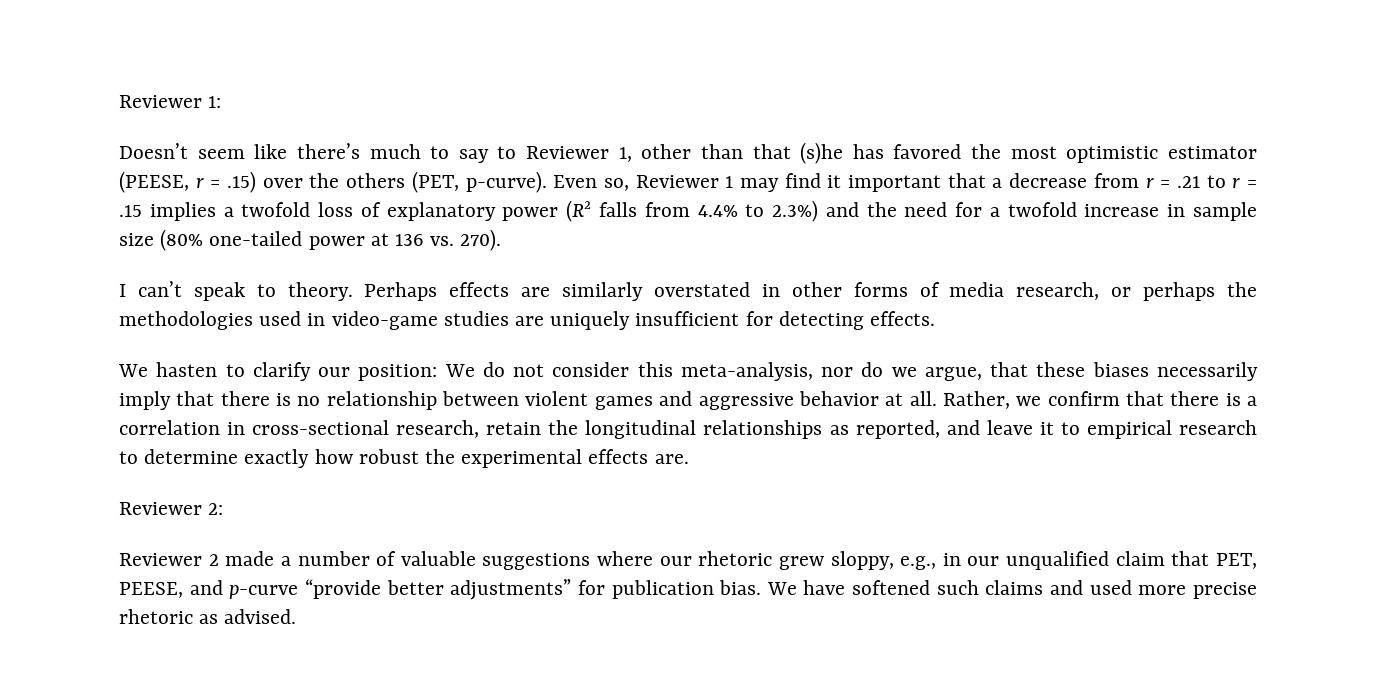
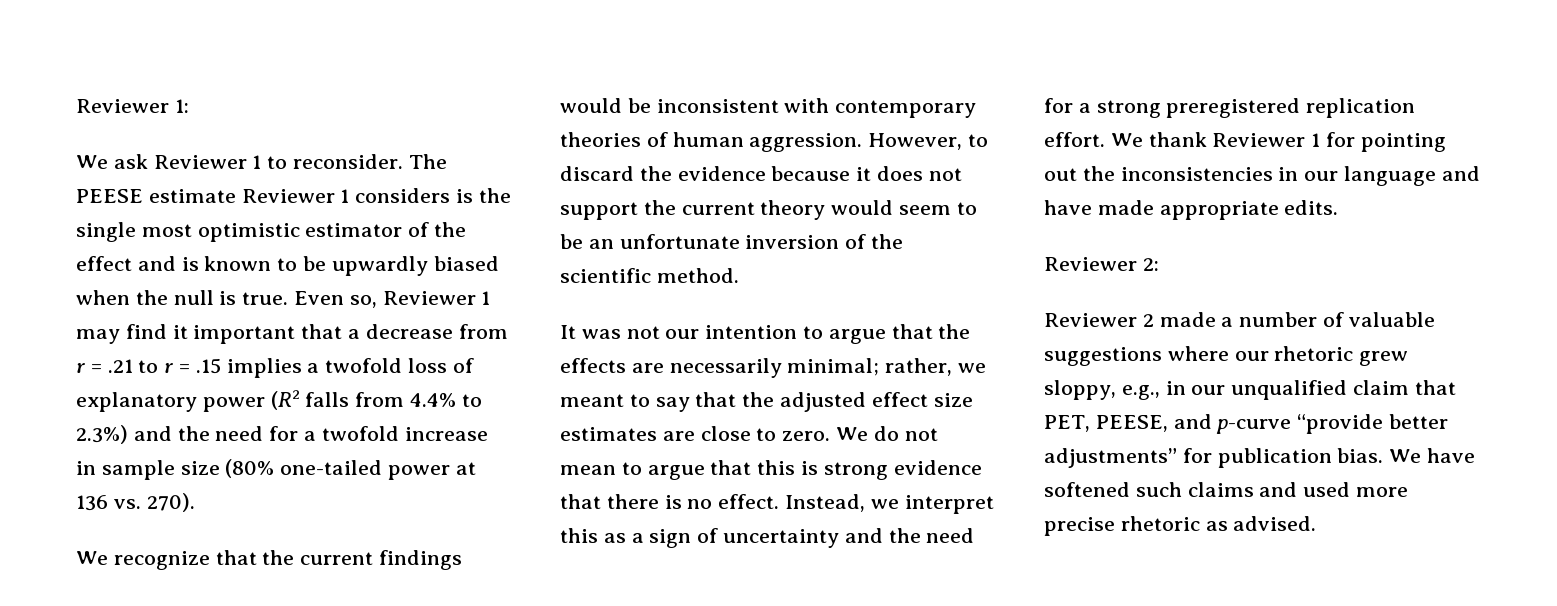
[119,142,1257,164] [119,171,547,193] Doesn’t seem like there’s much to say to Reviewer 1, other than that (s)he has favored the most optimistic estimator (PEESE, r = .15) over the others (PET, p-curve). -> [76,154,447,169] [76,188,511,203] [76,222,467,242] [76,256,499,276] [76,290,289,305] We ask Reviewer 1 to reconsider. The PEESE estimate Reviewer 1 considers is the single most optimistic estimator of the effect and is known to be upwardly biased when the null is true.
[119,281,1258,301] [119,311,936,330] [118,362,1259,381] [119,391,1257,410] [119,420,1257,439] [119,449,689,468] I can’t speak to theory. Perhaps effects are similarly overstated in other forms of media research, or perhaps the methodologies used in video-game studies are uniquely insufficient for detecting effects. // We hasten to clarify our position: We do not consider this meta-analysis, nor do we argue, that these biases necessarily imply that there is no relationship between violent games and aggressive behavior at all. Rather, we confirm that there is a correlation in cross-sectional research, retain the longitudinal relationships as reported, and leave it to empirical research to determine exactly how robust the experimental effects are. -> [76,550,463,570] [560,98,977,118] [560,132,989,152] [560,166,962,181] [560,200,977,220] [560,234,904,249] [560,268,739,283] [560,324,971,344] [560,358,987,378] [560,392,973,412] [560,426,938,441] [560,460,982,480] [560,494,994,514] [560,528,975,548] [1044,98,1416,118] [1044,132,1446,152] [1044,166,1480,186] [1044,200,1339,220] We recognize that the current findings would be inconsistent with contemporary theories of human aggression. However, to discard the evidence because it does not support the current theory would seem to be an unfortunate inversion of the scientific method. // It was not our intention to argue that the effects are necessarily minimal; rather, we meant to say that the adjusted effect size estimates are close to zero. We do not mean to argue that this is strong evidence that there is no effect. Instead, we interpret this as a sign of uncertainty and the need for a strong preregistered replication effort. We thank Reviewer 1 for pointing out the inconsistencies in our language and have made appropriate edits.

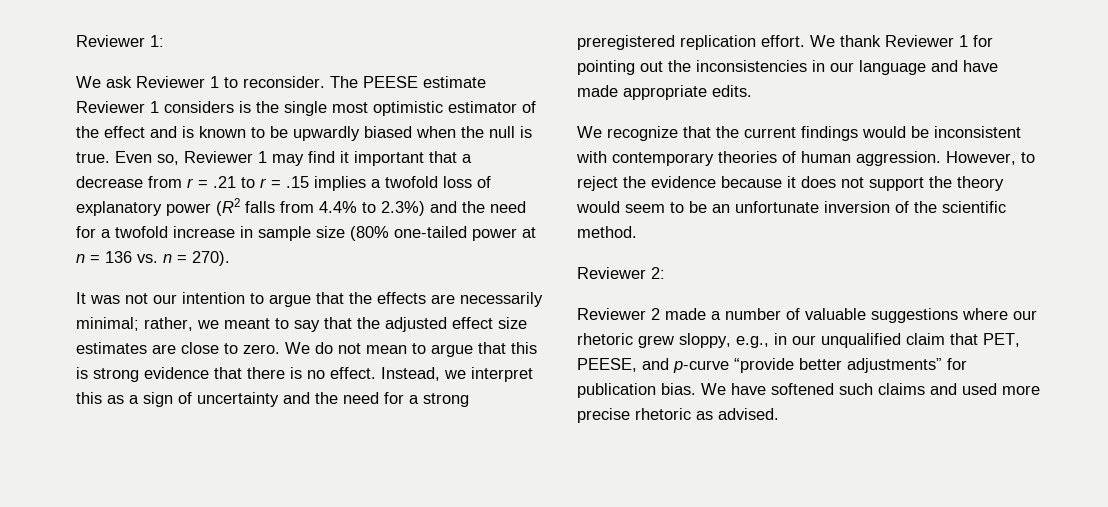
[76,493,195,512] [76,550,463,570] [560,98,977,118] [560,132,989,152] [560,166,962,181] [560,200,977,220] [560,234,904,249] [560,268,739,283] 136 vs. 270). // We recognize that the current findings would be inconsistent with contemporary theories of human aggression. However, to discard the evidence because it does not support the current theory would seem to be an unfortunate inversion of the scientific method. -> [76,251,230,266] n = 136 vs. n = 270).
(1339, 207) none -> [577,126,1021,141] [576,151,1035,166] [577,176,1004,191] [576,201,1006,213] [577,226,637,238] // We recognize that the current findings would be inconsistent with contemporary theories of human aggression. However, to reject the evidence because it does not support the theory would seem to be an unfortunate inversion of the scientific method.

